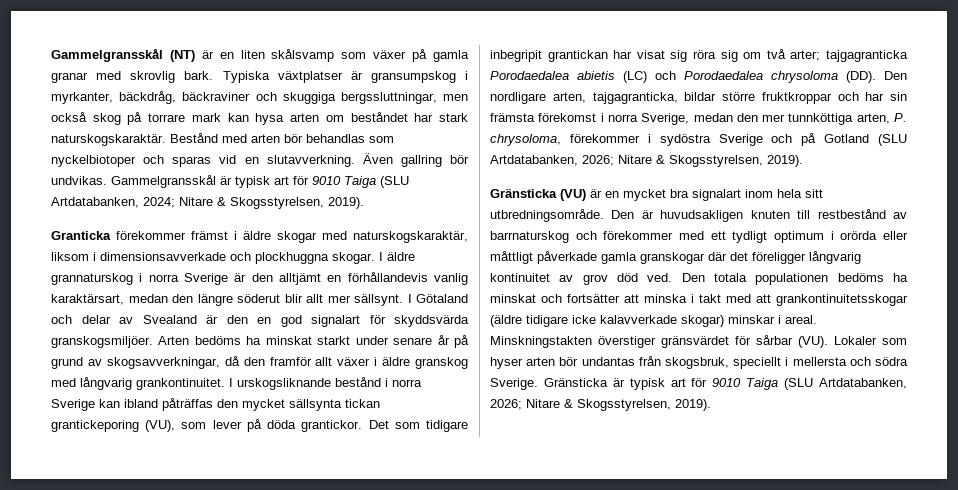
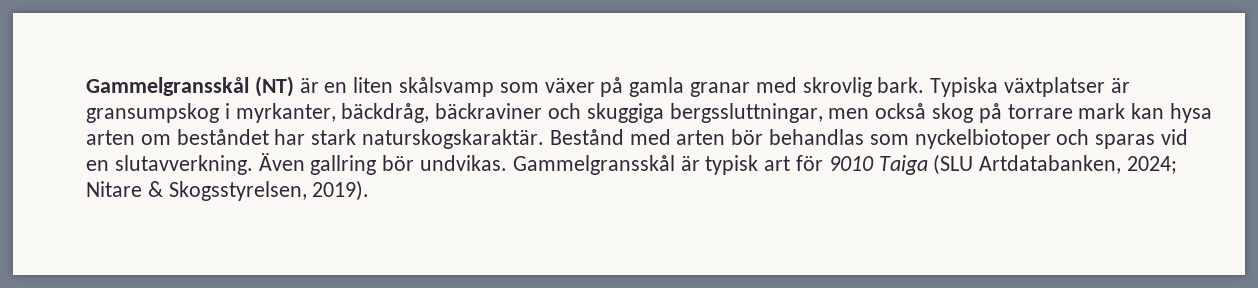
[51,231,468,243] [51,252,415,264] [51,272,468,285] [51,294,468,306] [51,315,469,327] [51,335,470,348] [51,356,468,369] [51,377,422,390] [51,398,380,411] [51,419,469,432] [490,49,908,62] [490,71,907,83] [490,92,907,104] [490,113,907,125] [490,133,907,146] [490,155,803,167] [490,188,823,201] [490,209,907,222] [490,231,908,243] [490,251,861,264] [490,273,908,285] [490,294,908,306] [490,315,817,327] [490,335,907,348] [490,356,908,369] [490,378,907,390] [490,399,711,411] // Granticka förekommer främst i äldre skogar med naturskogskaraktär, liksom i dimensionsavverkade och plockhuggna skogar. I äldre grannaturskog i norra Sverige är den alltjämt en förhållandevis vanlig karaktärsart, medan den längre söderut blir allt mer sällsynt. I Götaland och delar av Svealand är den en god signalart för skyddsvärda granskogsmiljöer. Arten bedöms ha minskat starkt under senare år på grund av skogsavverkningar, då den framför allt växer i äldre granskog med långvarig grankontinuitet. I urskogsliknande bestånd i norra Sverige kan ibland påträffas den mycket sällsynta tickan grantickeporing (VU), som lever på döda grantickor. Det som tidigare inbegripit grantickan har visat sig röra sig om två arter; tajgagranticka Porodaedalea abietis (LC) och Porodaedalea chrysoloma (DD). Den nordligare arten, tajgagranticka, bildar större fruktkroppar och har sin främsta förekomst i norra Sverige, medan den mer tunnköttiga arten, P. chrysoloma, förekommer i sydöstra Sverige och på Gotland (SLU Artdatabanken, 2026; Nitare & Skogsstyrelsen, 2019). // Gränsticka (VU) är en mycket bra signalart inom hela sitt utbredningsområde. Den är huvudsakligen knuten till restbestånd av barrnaturskog och förekommer med ett tydligt optimum i orörda eller måttligt påverkade gamla granskogar där det föreligger långvarig kontinuitet av grov död ved. Den totala populationen bedöms ha minskat och fortsätter att minska i takt med att grankontinuitetsskogar (äldre tidigare icke kalavverkade skogar) minskar i areal. Minskningstakten överstiger gränsvärdet för sårbar (VU). Lokaler som hyser arten bör undantas från skogsbruk, speciellt i mellersta och södra Sverige. Gränsticka är typisk art för 9010 Taiga (SLU Artdatabanken, 2026; Nitare & Skogsstyrelsen, 2019). -> (370, 190) none

